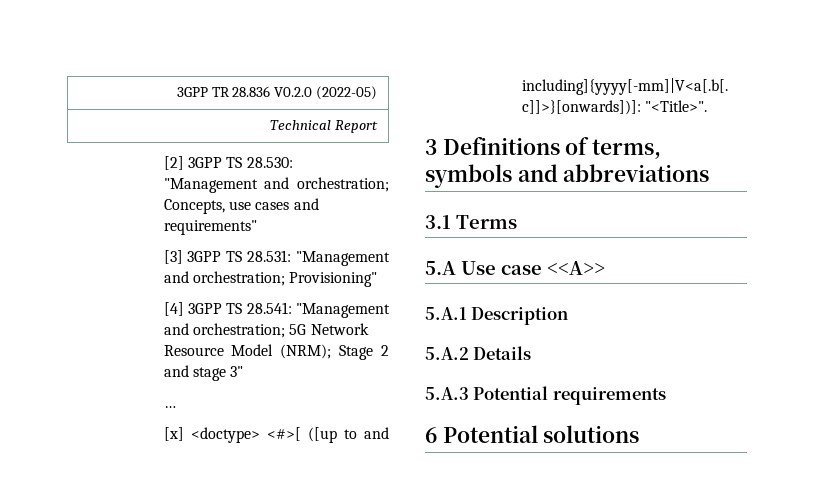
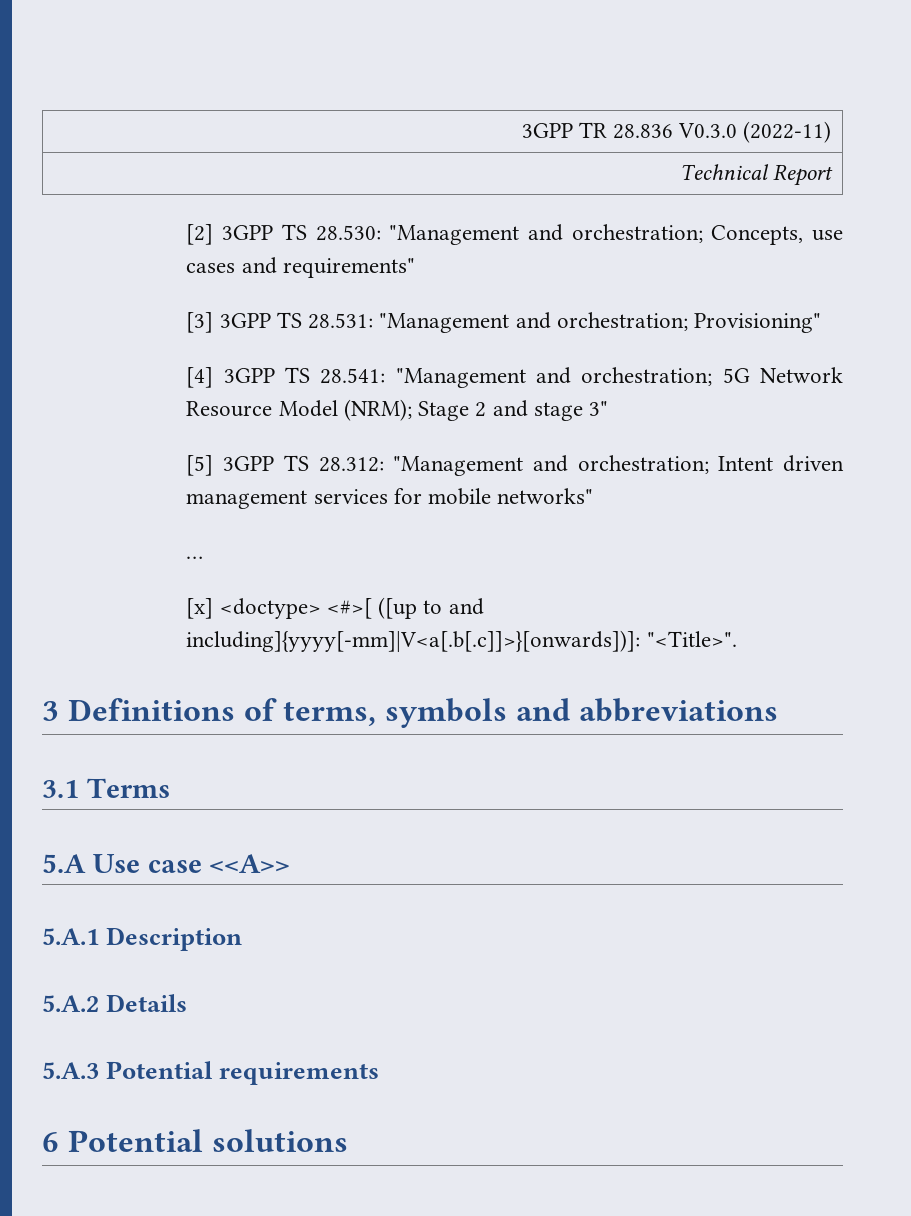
[274,86,378,100] V0.2.0 (2022-05) -> [678,121,832,143] V0.3.0 (2022-11)
(244, 371) none -> [186,455,844,476] [186,488,594,509] // [5] 3GPP TS 28.312: "Management and orchestration; Intent driven management services for mobile networks"

